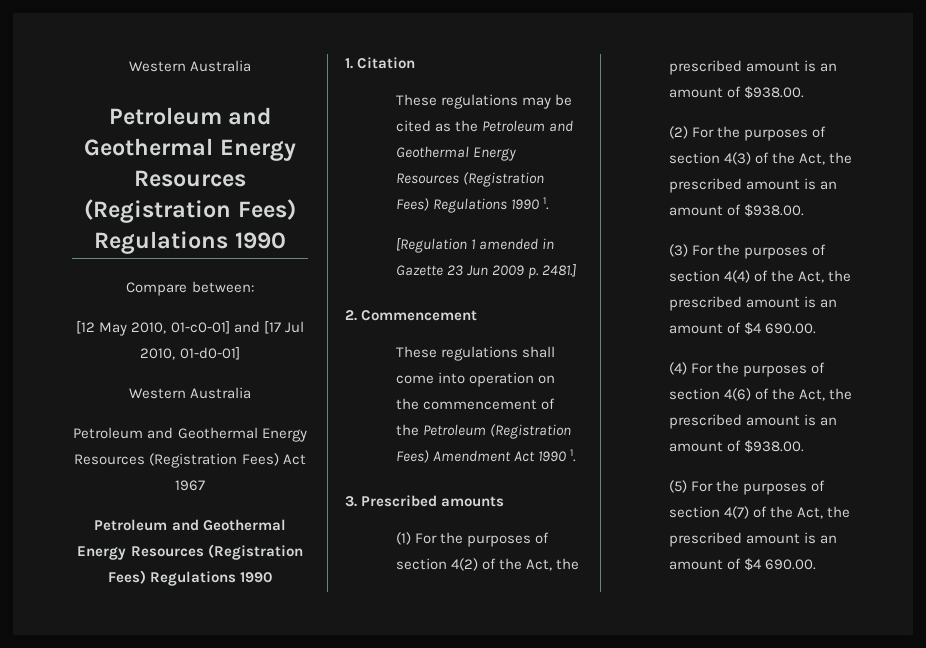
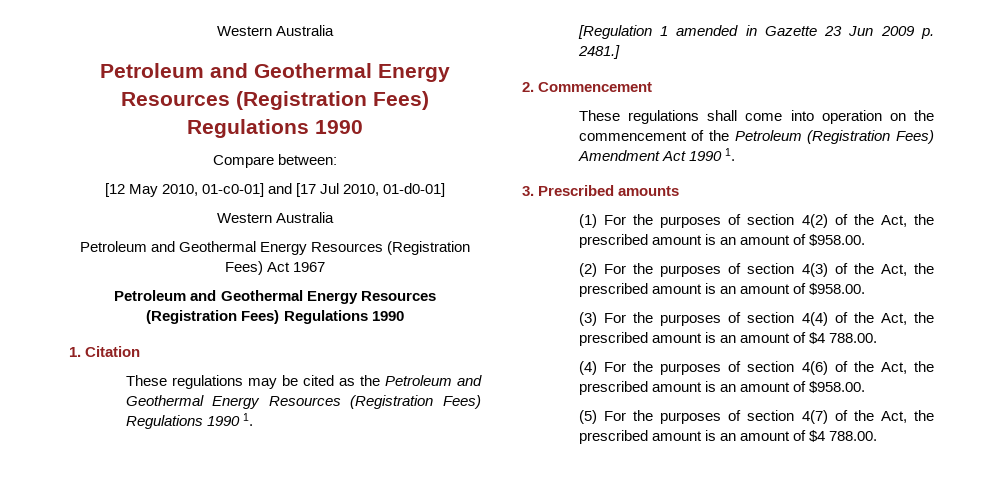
[744,86,805,99] $938.00. -> [809,234,866,246] $958.00.
[744,204,805,217] $938.00. -> [809,283,866,295] $958.00.
[765,323,817,334] 690.00. -> [829,333,878,343] 788.00.
[744,440,805,453] $938.00. -> [809,381,866,393] $958.00.
[765,559,817,570] 690.00. -> [829,431,878,441] 788.00.

